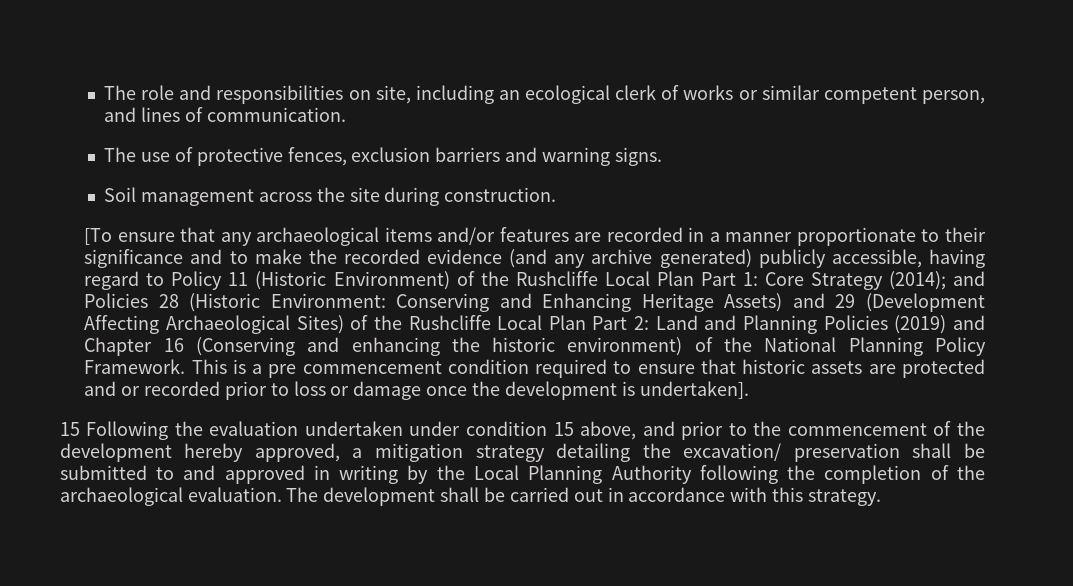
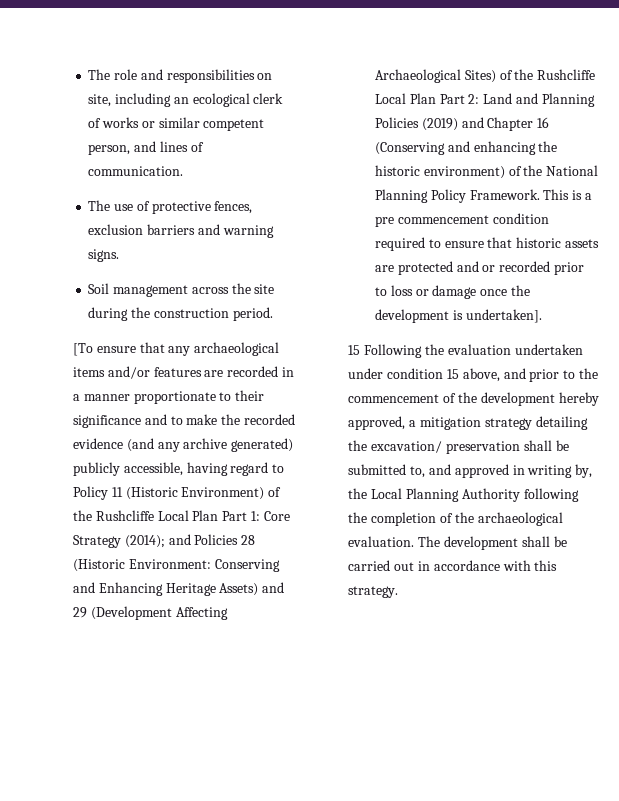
[444,187,557,202] construction. -> [131,307,273,321] the construction period.
[155,467,174,480] to -> [410,466,426,478] to,
[407,465,429,484] by -> [575,464,593,478] by,

